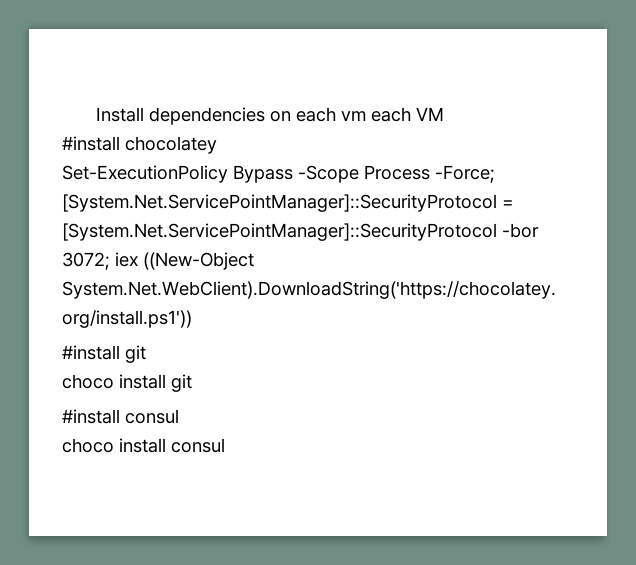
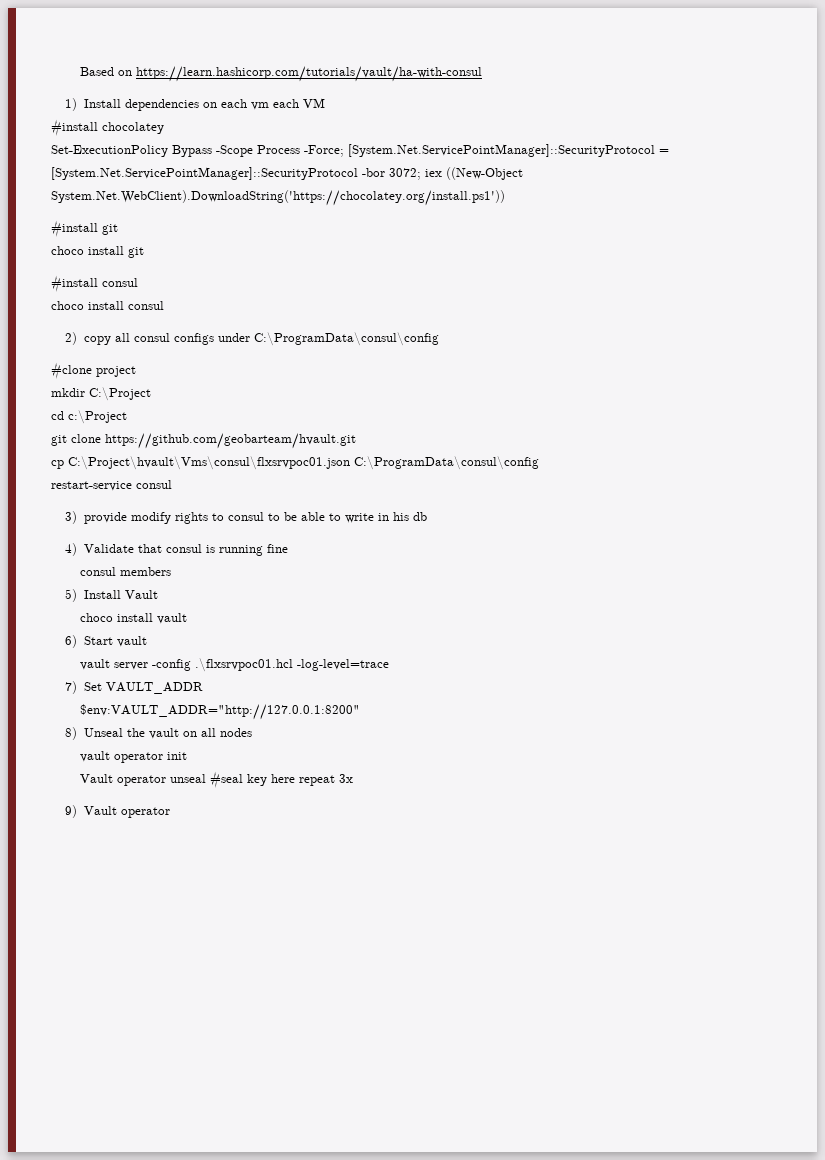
(96, 114) none -> [79,66,482,82] [65,98,78,111] Based on https://learn.hashicorp.com/tutorials/vault/ha-with-consul // 1)
(225, 445) none -> [65,332,439,346] [51,362,136,379] [51,387,151,401] [51,410,127,424] [51,433,356,449] [51,456,539,470] [51,480,172,491] [65,511,427,524] [65,543,288,556] [79,567,171,576] [65,589,158,602] [79,613,187,624] [65,635,147,648] [79,658,389,672] [65,681,203,694] [79,704,360,720] [65,727,252,740] [79,751,187,763] [79,771,353,788] [65,805,170,818] // 2) copy all consul configs under C:\ProgramData\consul\config // #clone project // mkdir C:\Project // cd c:\Project // git clone https://github.com/geobarteam/hvault.git // cp C:\Project\hvault\Vms\consul\flxsrvpoc01.json C:\ProgramData\consul\config // restart-service consul // 3) provide modify rights to consul to be able to write in his db // 4) Validate that consul is running fine // consul members // 5) Install Vault // choco install vault // 6) Start vault // vault server -config .\flxsrvpoc01.hcl -log-level=trace // 7) Set VAULT_ADDR // $env:VAULT_ADDR="http://127.0.0.1:8200" // 8) Unseal the vault on all nodes // vault operator init // Vault operator unseal #seal key here repeat 3x // 9) Vault operator

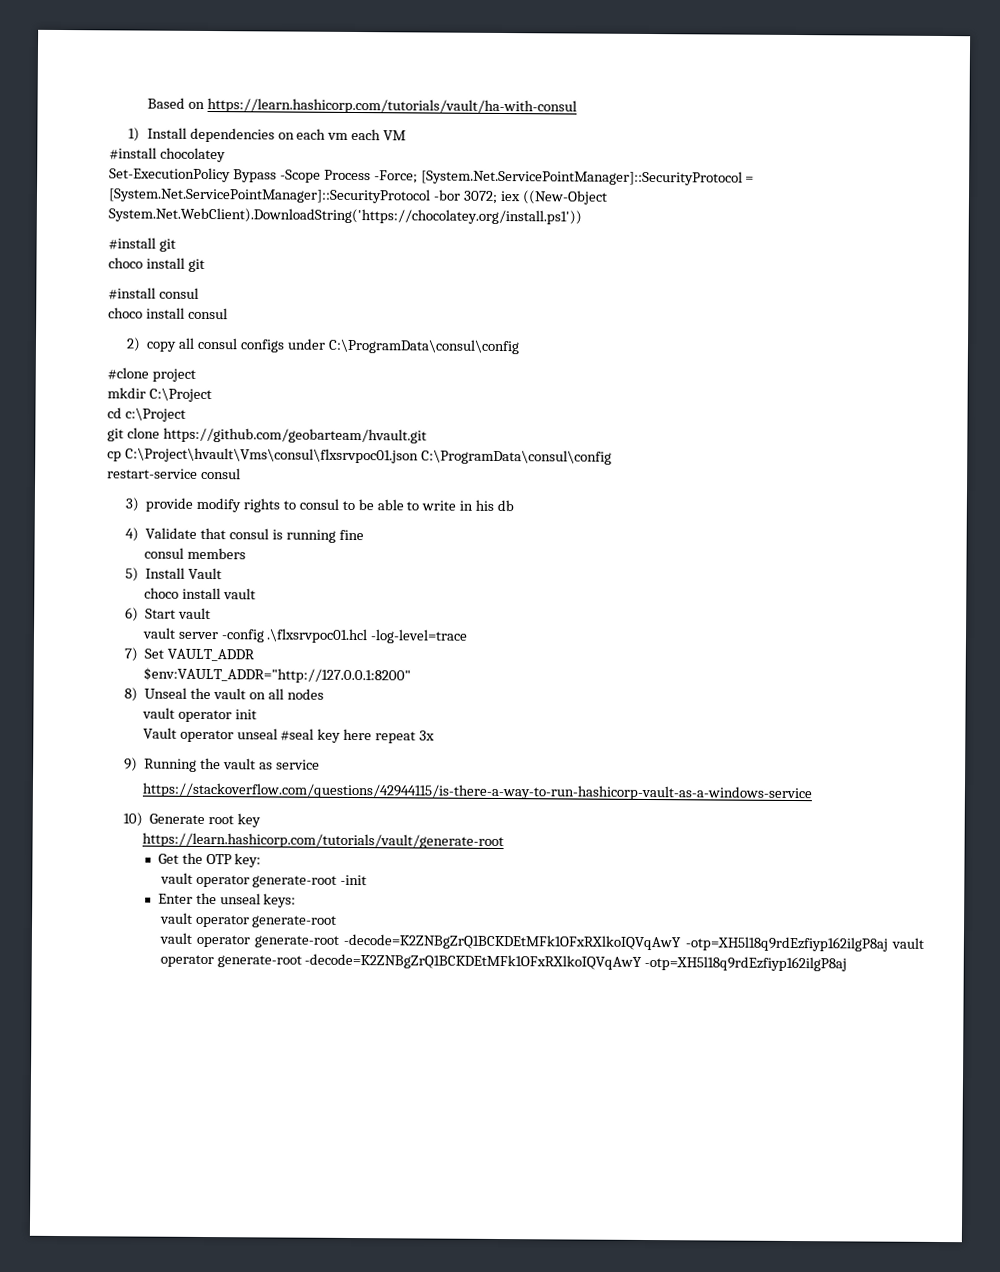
[83,806,170,818] Vault operator -> [144,757,320,772] [141,782,812,802] [122,812,261,828] [141,832,504,850] [157,852,262,868] [159,872,368,888] [157,892,297,908] [159,912,338,928] [158,932,924,952] [159,953,848,972] Running the vault as service // https://stackoverflow.com/questions/42944115/is-there-a-way-to-run-hashicorp-vault-as-a-windows-service // 10) Generate root key // https://learn.hashicorp.com/tutorials/vault/generate-root // Get the OTP key: // vault operator generate-root -init // Enter the unseal keys: // vault operator generate-root // vault operator generate-root -decode=K2ZNBgZrQ1BCKDEtMFk1OFxRXlkoIQVqAwY -otp=XH5l18q9rdEzfiyp162ilgP8aj vault operator generate-root -decode=K2ZNBgZrQ1BCKDEtMFk1OFxRXlkoIQVqAwY -otp=XH5l18q9rdEzfiyp162ilgP8aj

